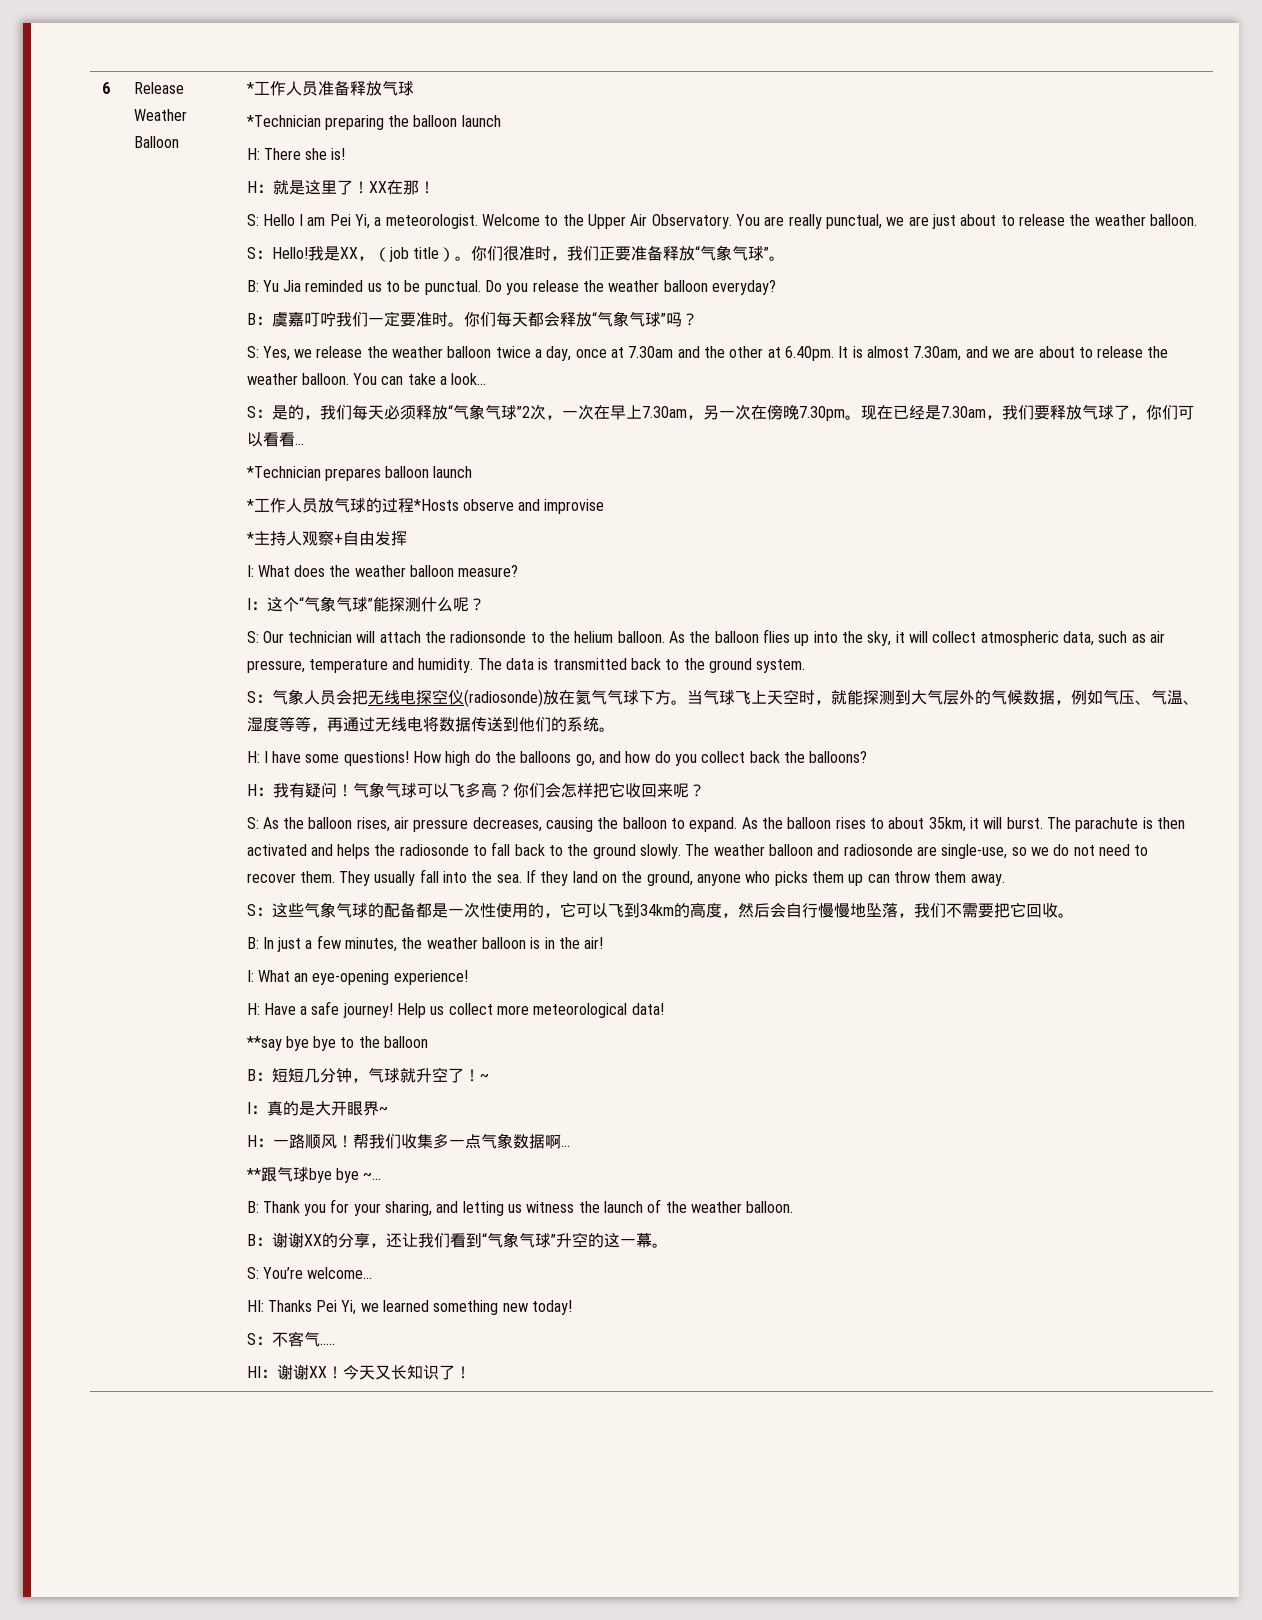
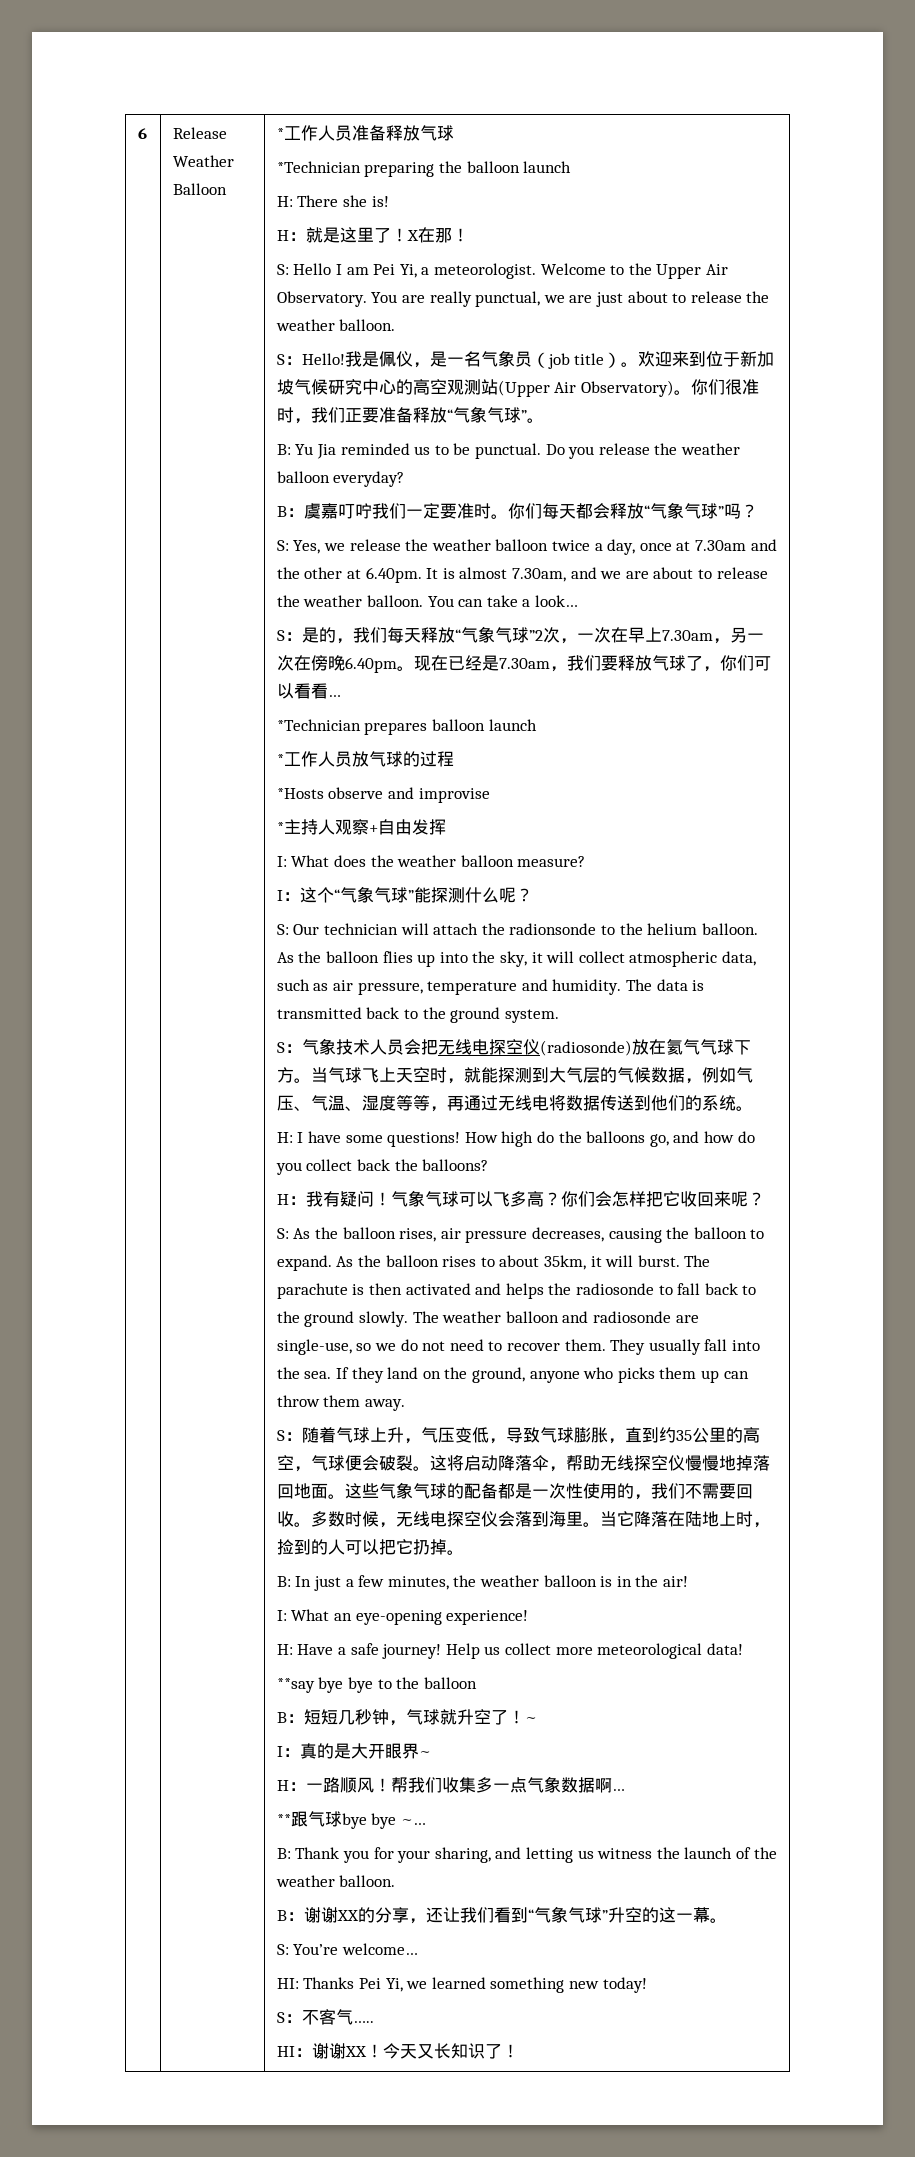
[368,181,387,193] XX -> [406,230,419,241] X
[339,247,455,262] XX，（job title） -> [378,350,775,369] [276,379,675,397] 佩仪，是一名气象员（job title）。欢迎来到位于新加坡气候研究中心的高空观测站(Upper Air Observatory)
[383,405,416,420] 必须 -> (421, 635) none
[798,406,845,421] 7.30pm -> [344,657,397,673] 6.40pm
(414, 505) none -> (454, 759) //
(304, 697) none -> [335,1039,370,1055] 技术
[958,690,975,705] 外 -> (600, 1075) none
(272, 911) none -> [301,1427,760,1444] [276,1455,770,1472] [276,1483,345,1499] 随着气球上升，气压变低，导致气球膨胀，直到约35公里的高空，气球便会破裂。这将启动降落伞，帮助无线探空仪慢慢地掉落回地面。
[559,902,1058,918] 它可以飞到34km的高度，然后会自行慢慢地坠落，我们不需要把它回收 -> [650,1483,753,1499] [276,1511,770,1528] [276,1539,447,1555] 我们不需要回收。多数时候，无线电探空仪会落到海里。当它降落在陆地上时，捡到的人可以把它扔掉
[319,1068,336,1083] 分 -> [354,1709,372,1725] 秒

